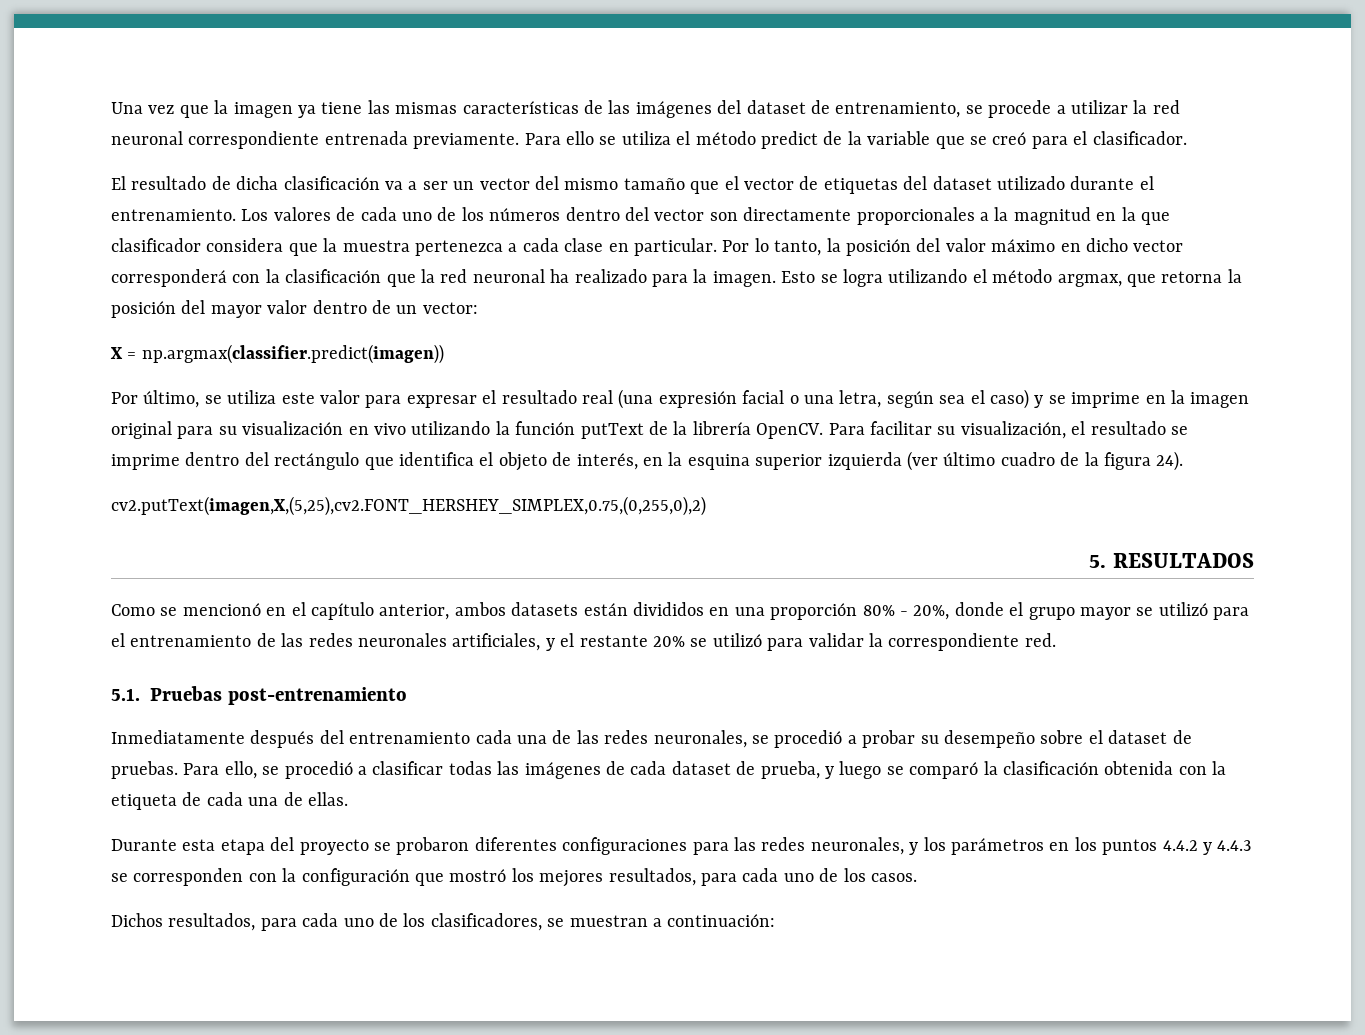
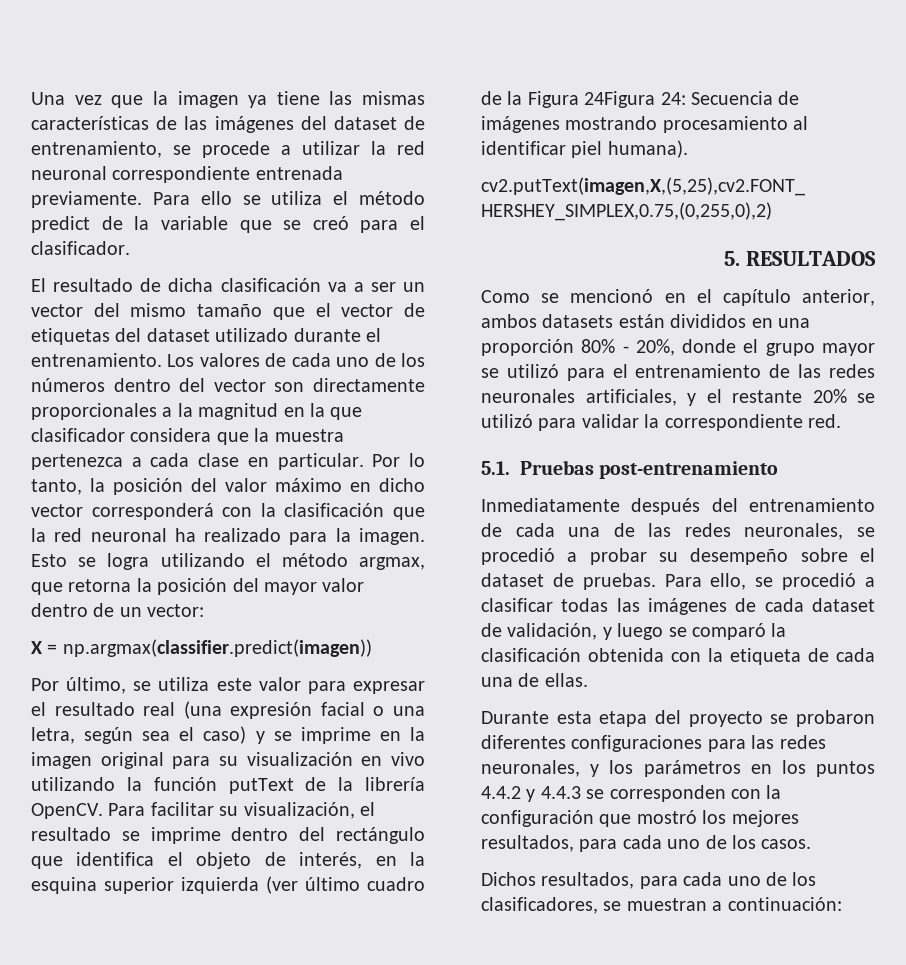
[1103,451,1184,471] figura 24). -> [527,91,800,108] [481,116,809,133] [481,140,688,158] Figura 24Figura 24: Secuencia de imágenes mostrando procesamiento al identificar piel humana).
(471, 738) none -> [481,523,502,537] de
[760,761,820,779] prueba, -> [507,623,598,640] validación,

